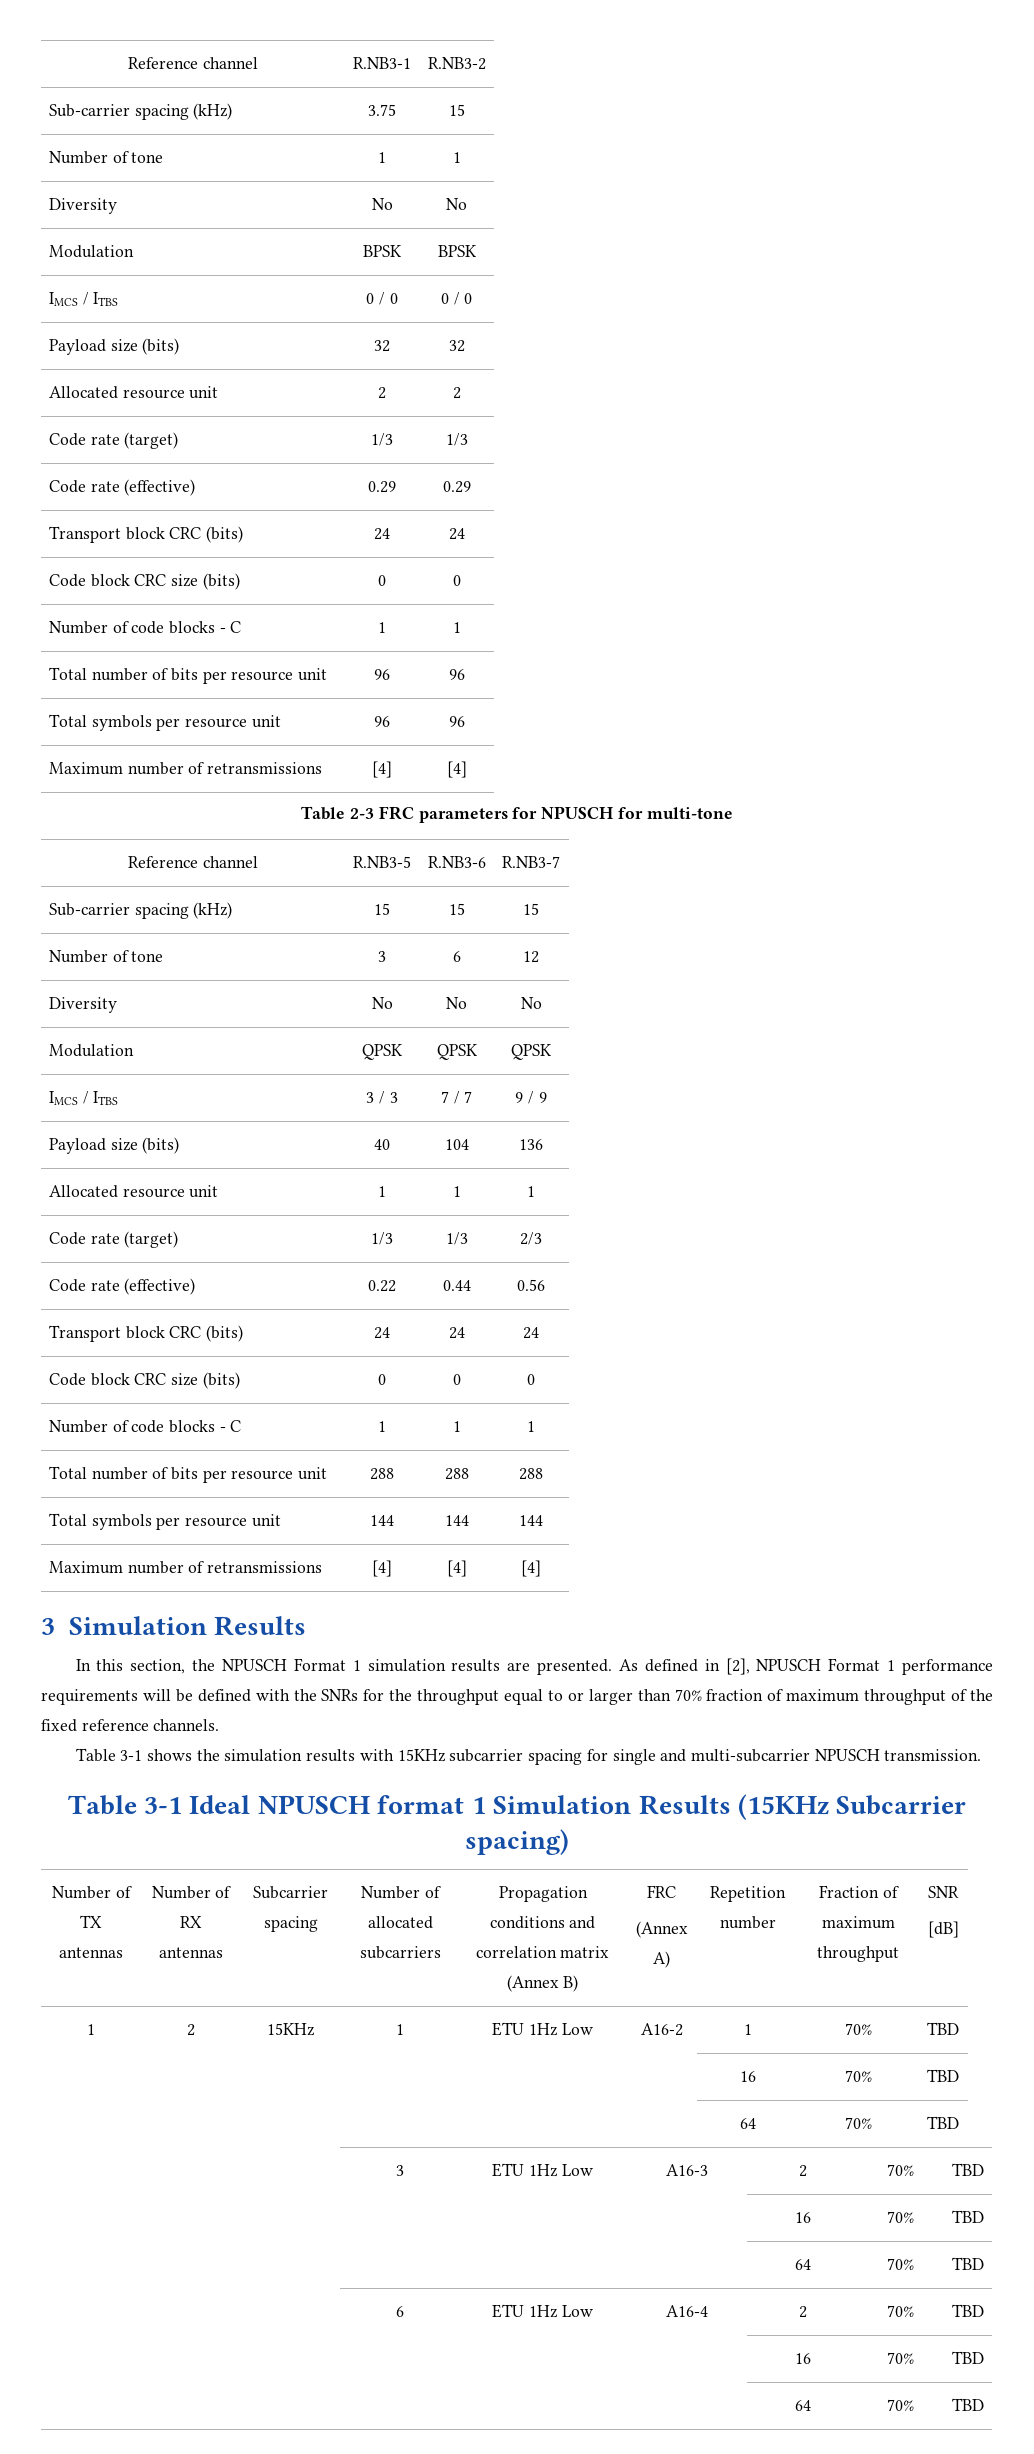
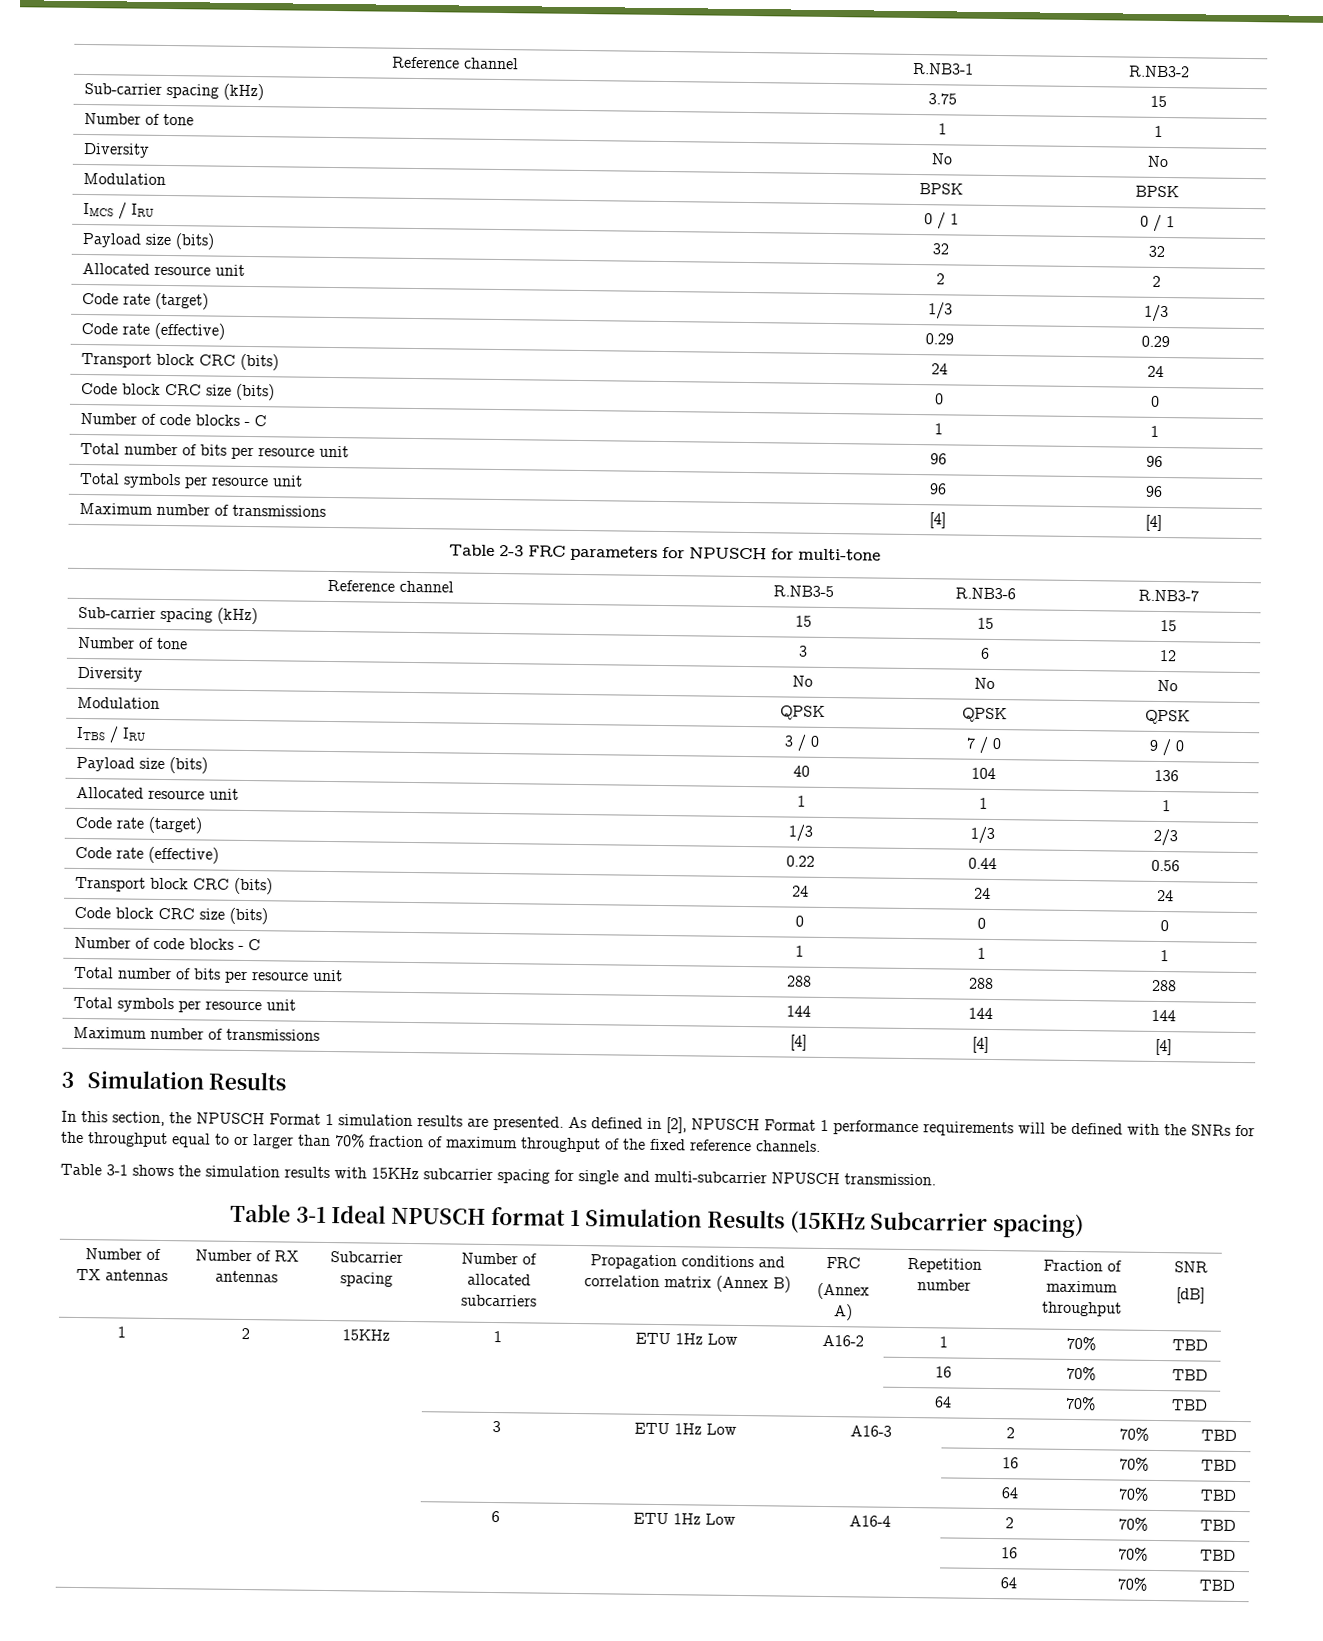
[93,292,119,306] [366,292,398,305] [440,292,473,305] ITBS | 0 / 0 | 0 / 0 -> [131,203,155,217] [923,212,959,230] [1139,214,1175,232] IRU | 0 / 1 | 0 / 1
[207,762,323,774] retransmissions -> [232,504,327,517] transmissions
[48,1091,119,1105] IMCS / ITBS -> [76,726,147,744] ITBS / IRU
[389,1092,398,1103] 3 -> [809,735,820,747] 0
[464,1091,473,1103] 7 -> [992,737,1002,750] 0
[538,1092,547,1103] 9 -> [1175,740,1185,752] 0
[207,1561,323,1573] retransmissions -> [226,1028,321,1041] transmissions

